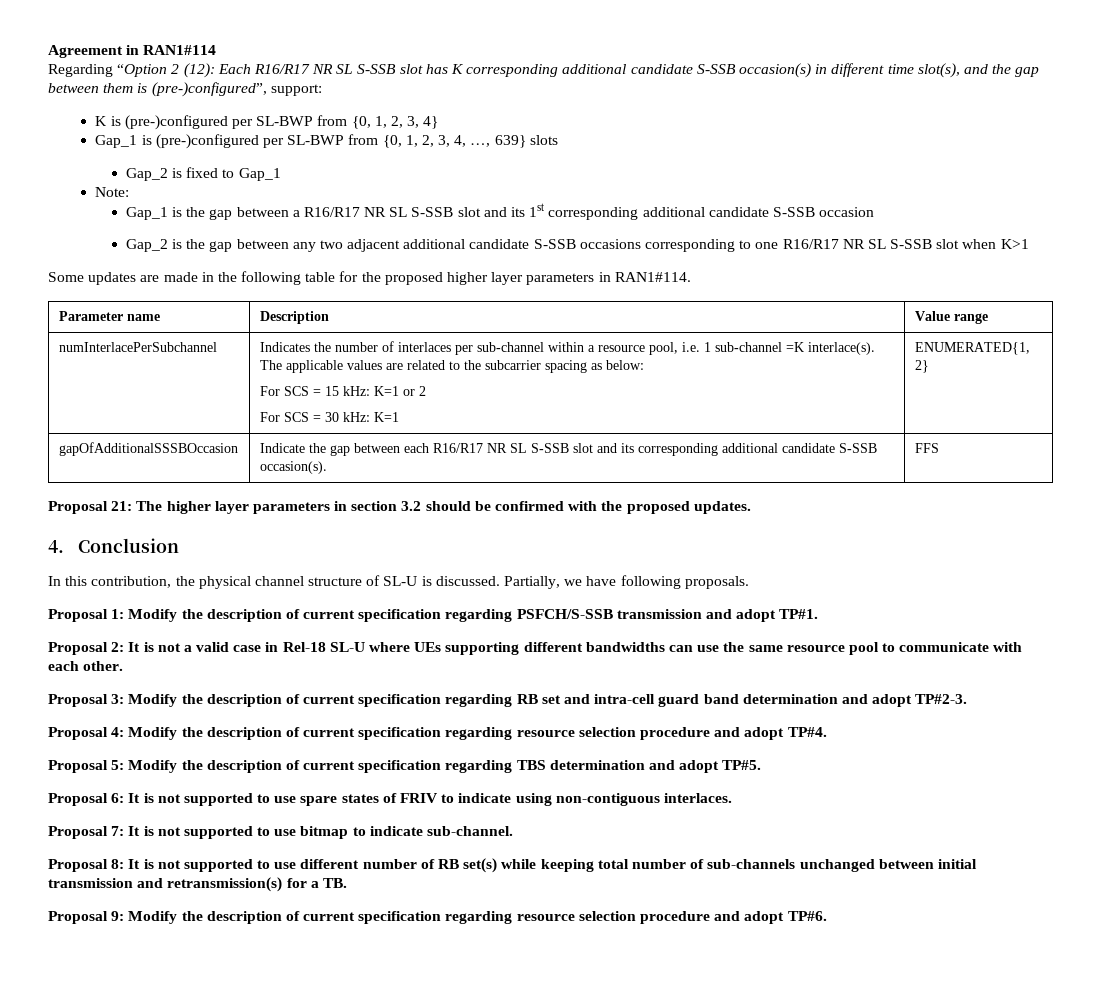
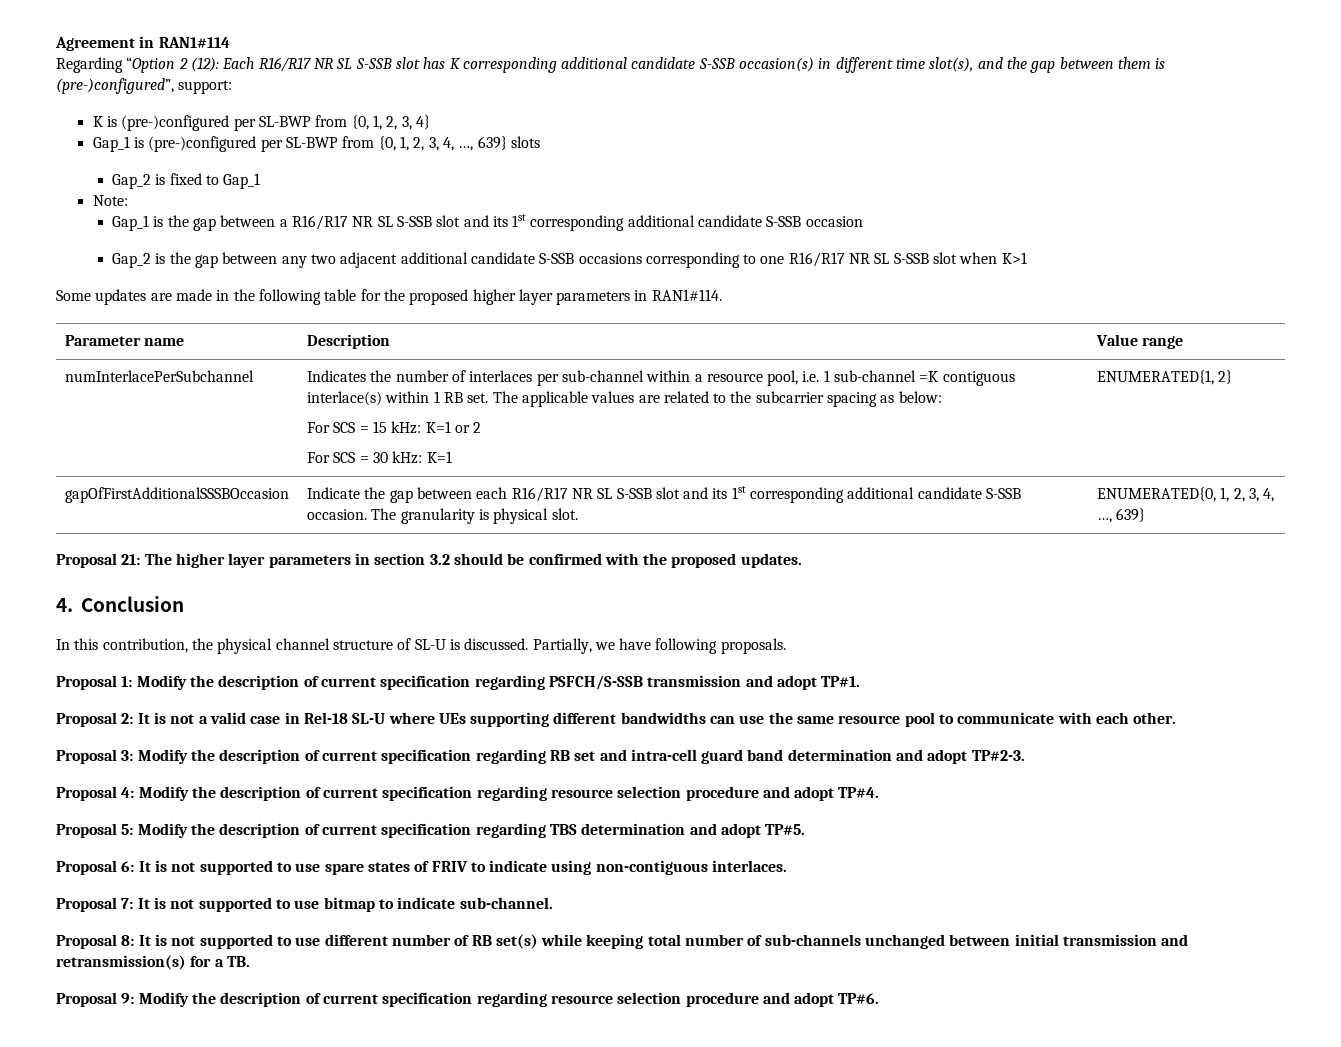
[807,342,875,355] interlace(s). -> [942,371,1015,386] [306,391,489,406] contiguous interlace(s) within 1 RB set.
[58,442,238,456] gapOfAdditionalSSSBOccasion -> [64,487,289,503] gapOfFirstAdditionalSSSBOccasion
[637,443,877,456] [259,461,327,474] [914,443,939,453] corresponding additional candidate S-SSB occasion(s). | FFS -> [731,486,1022,503] [306,508,578,524] [1096,487,1275,502] [1096,508,1146,523] 1st corresponding additional candidate S-SSB occasion. The granularity is physical slot. | ENUMERATED{0, 1, 2, 3, 4, …, 639}

